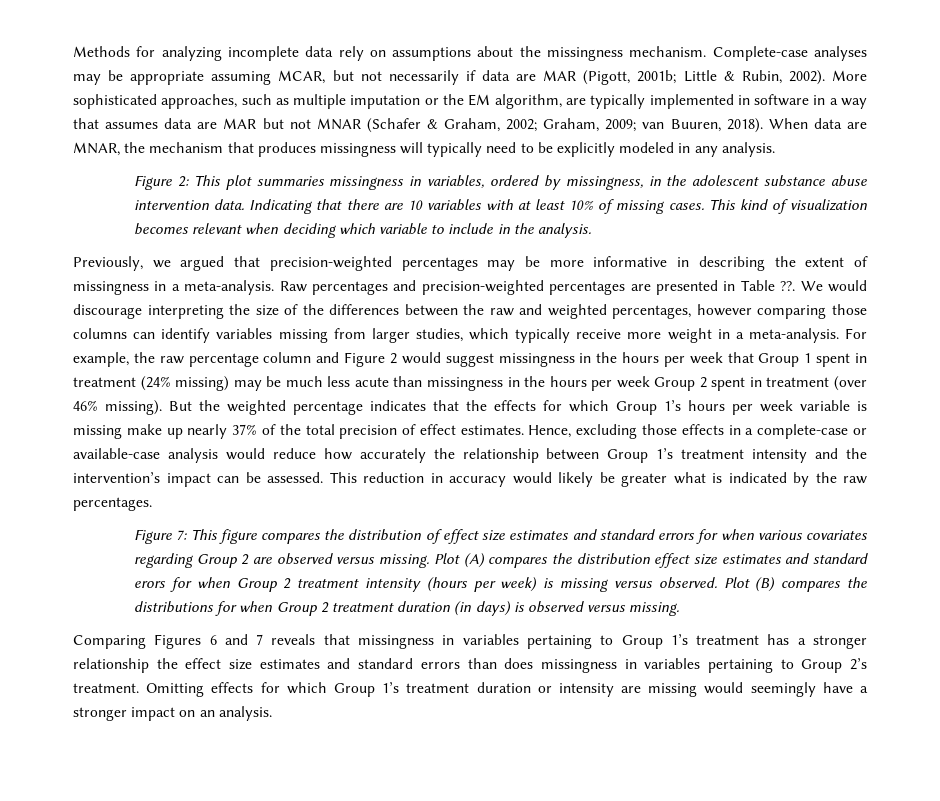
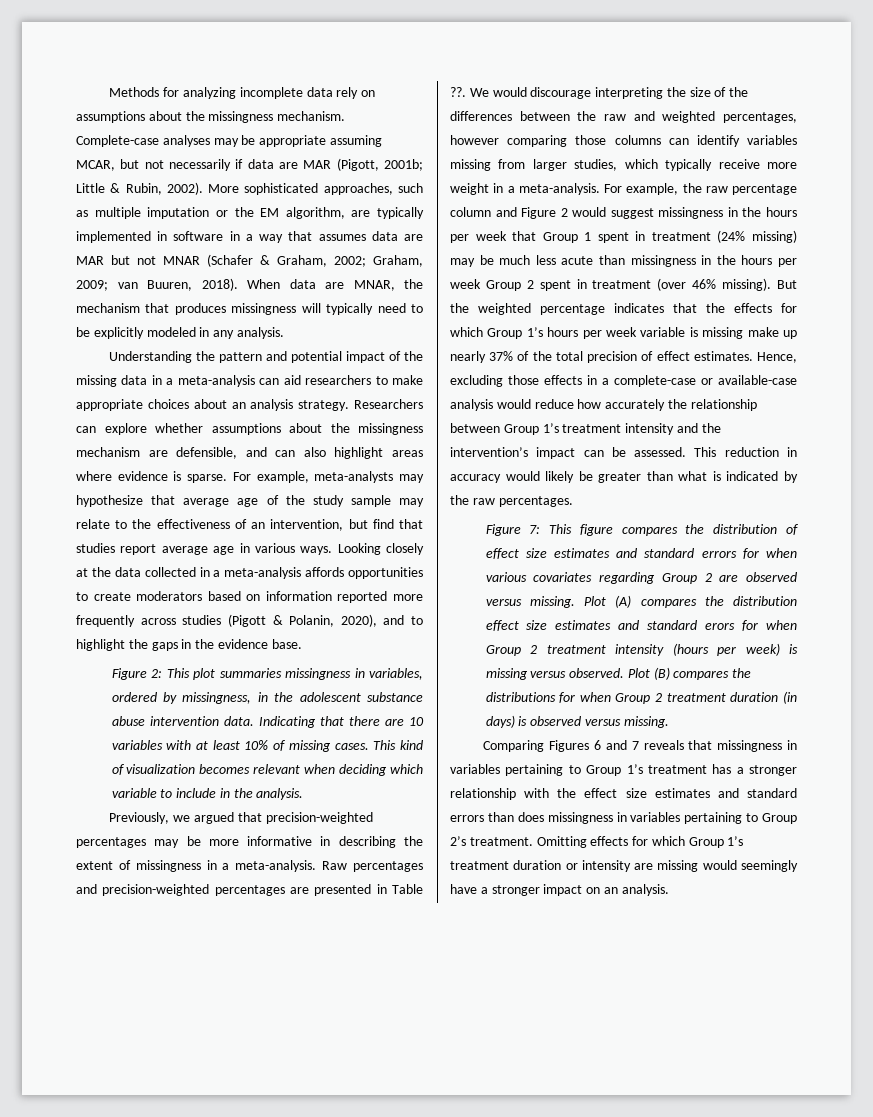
(775, 149) none -> [109,351,423,363] [76,375,424,387] [76,399,423,411] [76,423,423,435] [76,447,423,459] [76,471,424,483] [76,495,424,507] [76,519,424,531] [76,543,424,555] [76,567,423,579] [76,591,423,603] [76,614,423,627] [76,639,302,651] // Understanding the pattern and potential impact of the missing data in a meta-analysis can aid researchers to make appropriate choices about an analysis strategy. Researchers can explore whether assumptions about the missingness mechanism are defensible, and can also highlight areas where evidence is sparse. For example, meta-analysts may hypothesize that average age of the study sample may relate to the effectiveness of an intervention, but find that studies report average age in various ways. Looking closely at the data collected in a meta-analysis affords opportunities to create moderators based on information reported more frequently across studies (Pigott & Polanin, 2020), and to highlight the gaps in the evidence base.
(667, 480) none -> [646,471,673,481] than
(149, 665) none -> [524,788,550,798] with

